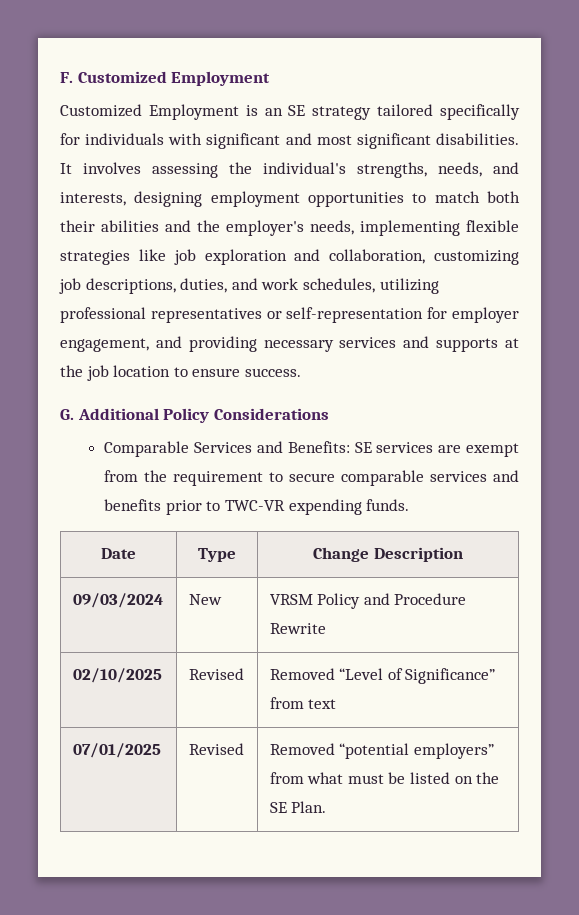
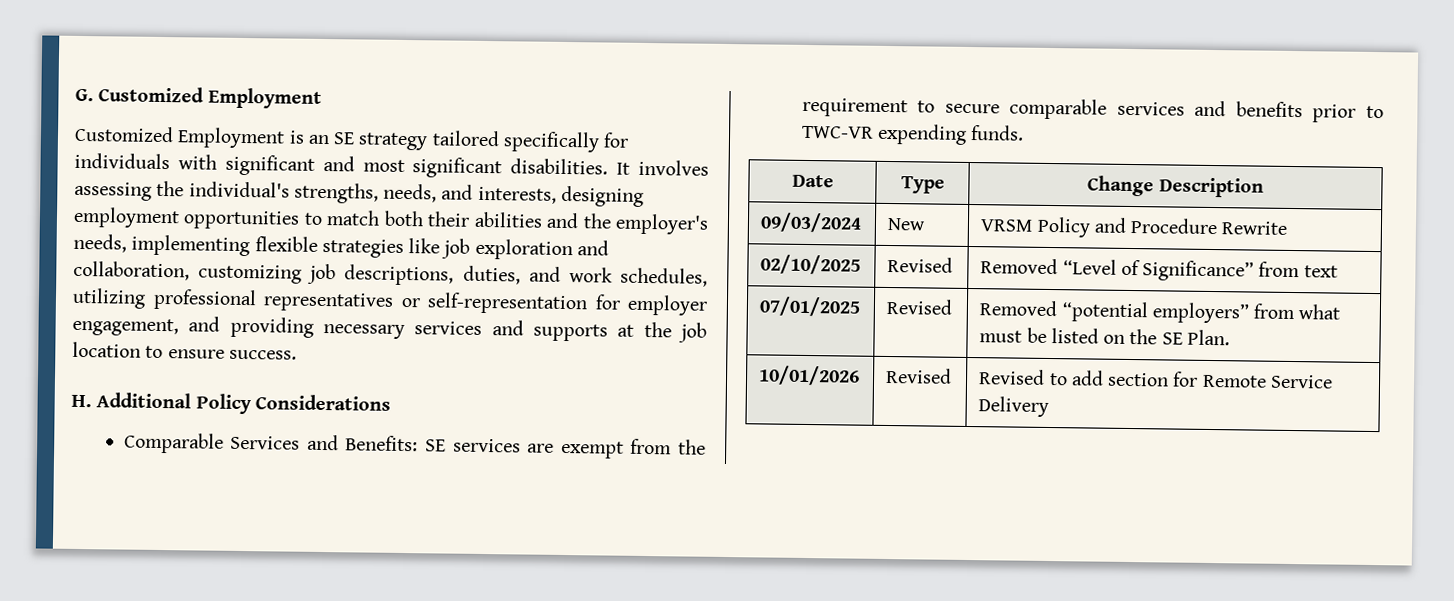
[60,72,73,83] F. -> [75,88,94,102] G.
[60,409,74,420] G. -> [71,394,92,408] H.
(327, 807) none -> [758,365,861,386] [885,367,953,384] [978,369,1333,389] [978,396,1050,418] // 10/01/2026 | Revised | Revised to add section for Remote Service Delivery

